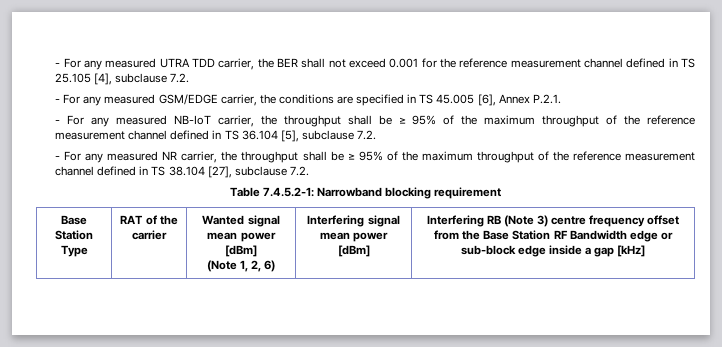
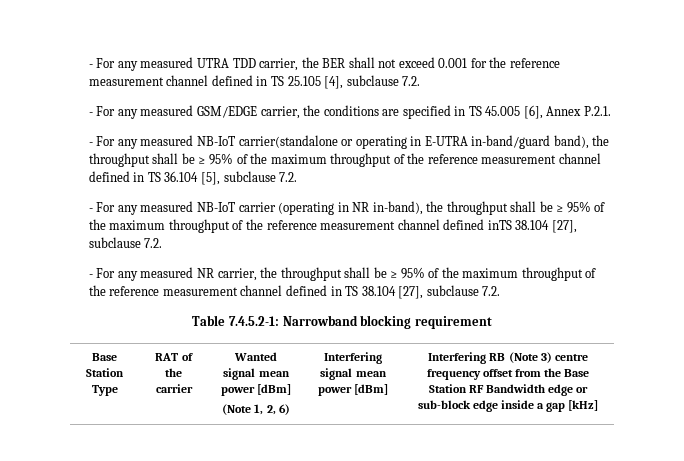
[217,115,254,127] carrier, -> [238,135,589,149] carrier(standalone or operating in E-UTRA in-band/guard band),
(376, 135) none -> [88,201,606,215] [88,219,577,233] [88,237,163,248] // - For any measured NB-IoT carrier (operating in NR in-band), the throughput shall be ≥ 95% of the maximum throughput of the reference measurement channel defined inTS 38.104 [27], subclause 7.2.

